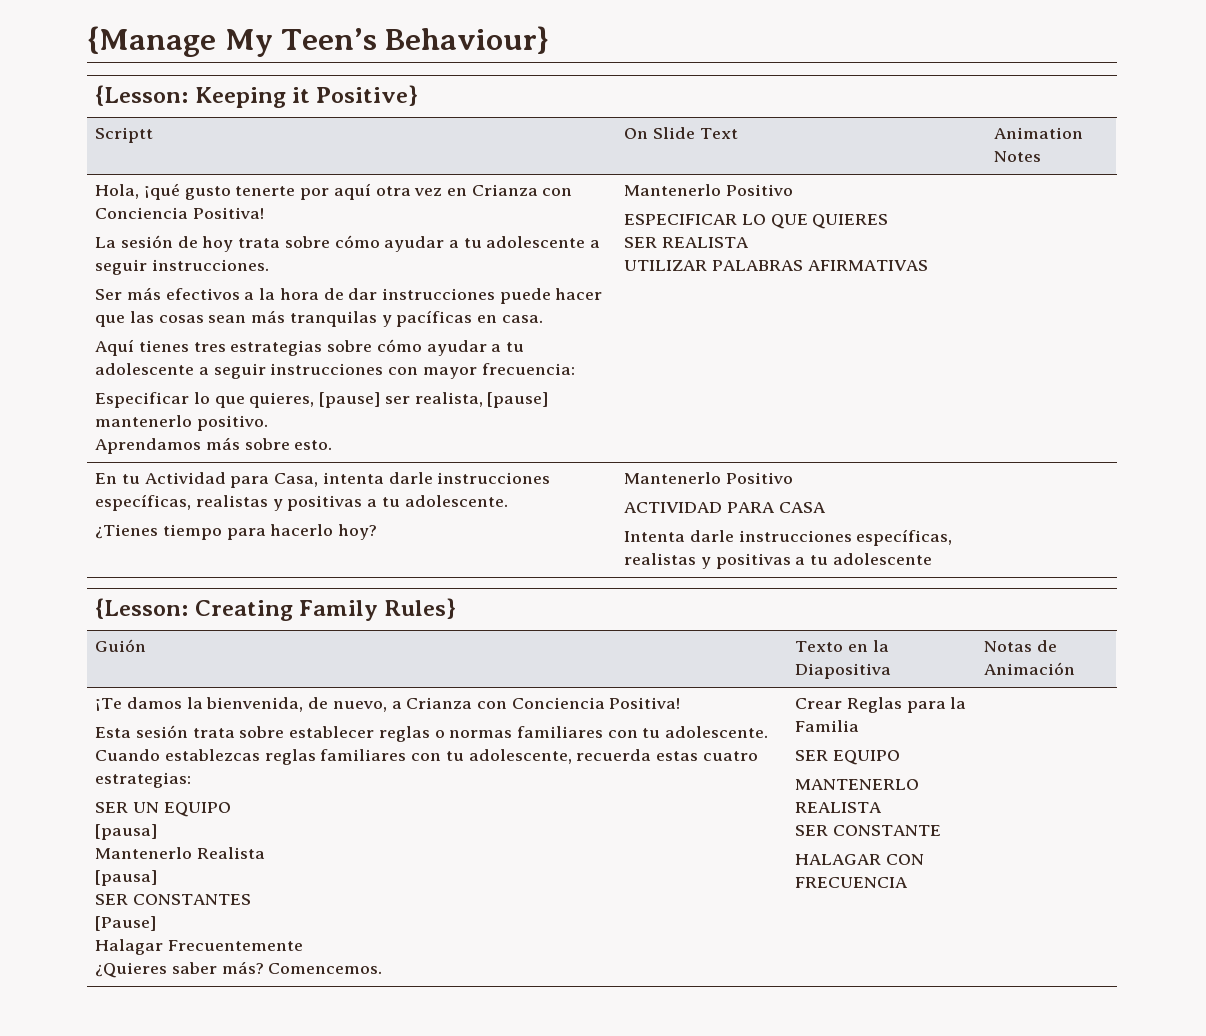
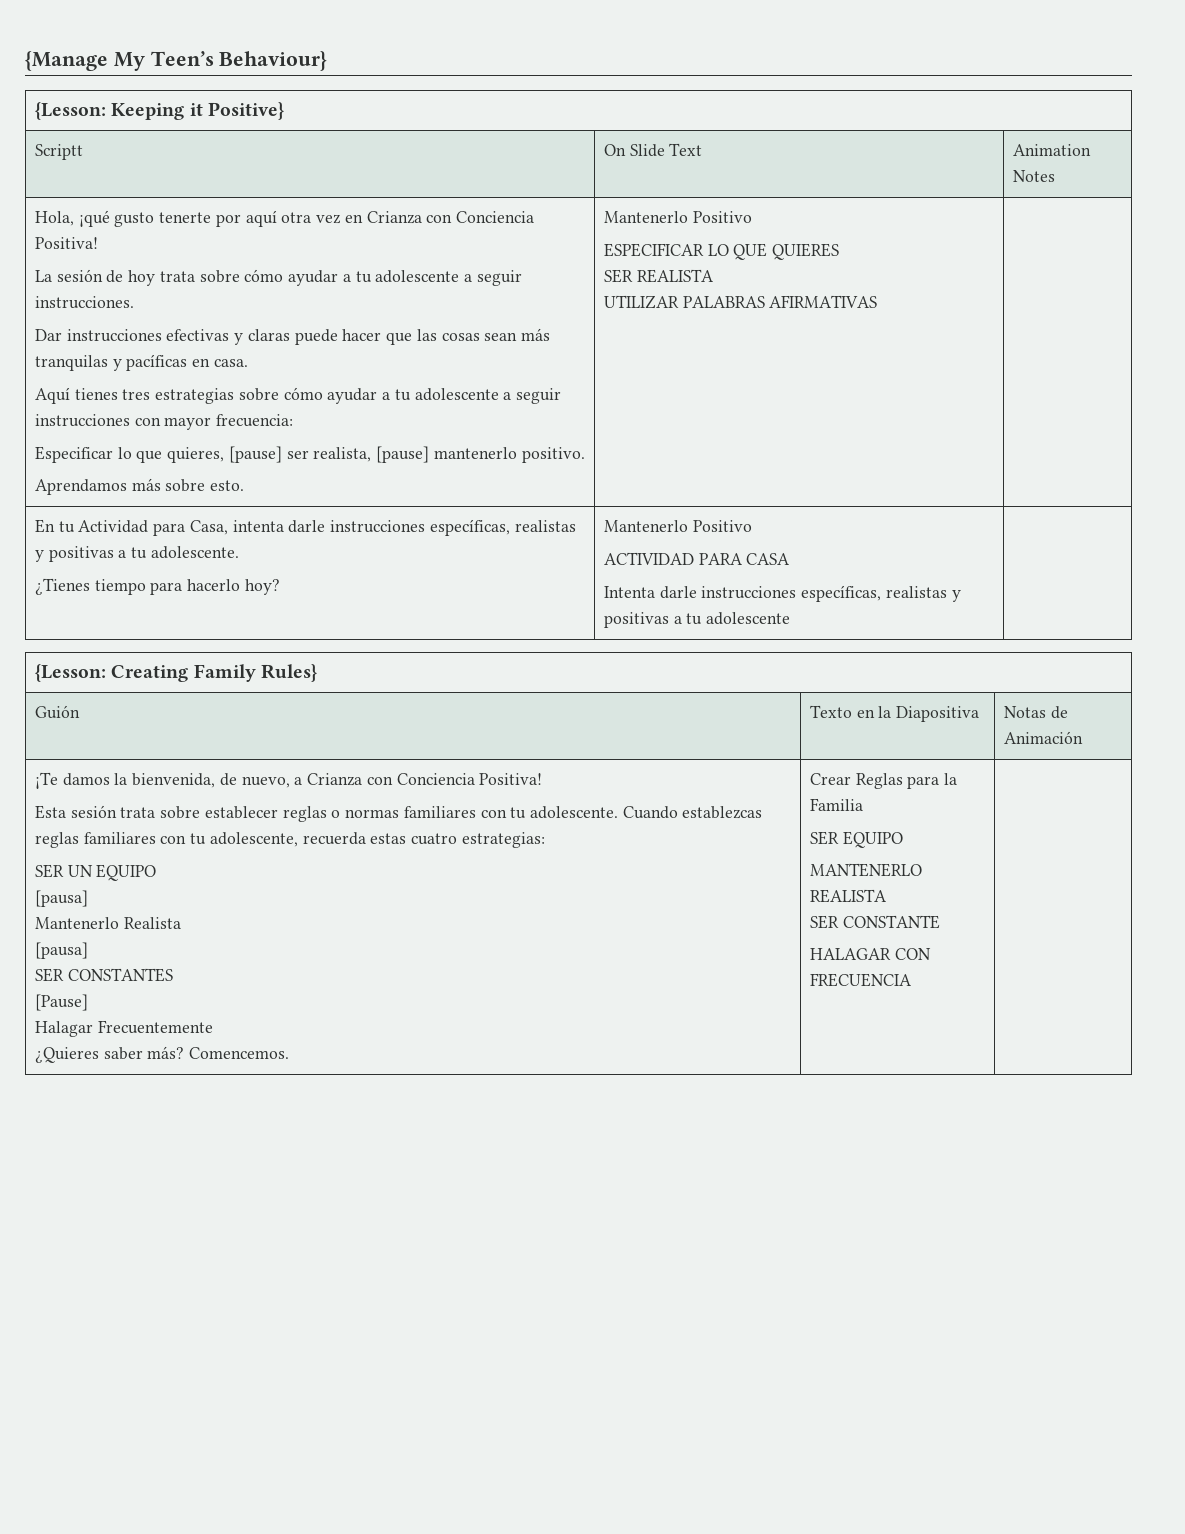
[95,287,496,300] Ser más efectivos a la hora de dar instrucciones -> [35,329,290,345] Dar instrucciones efectivas y claras

